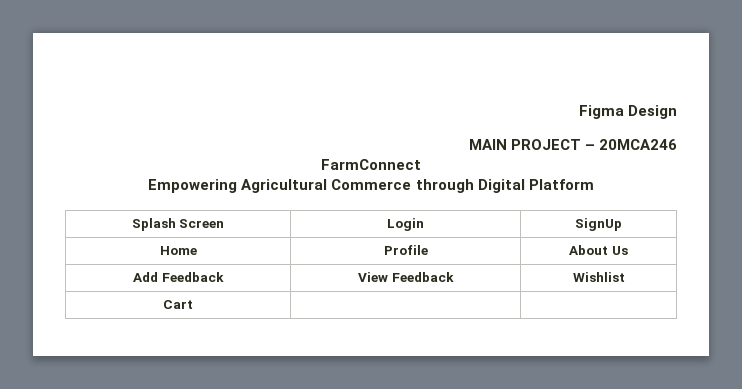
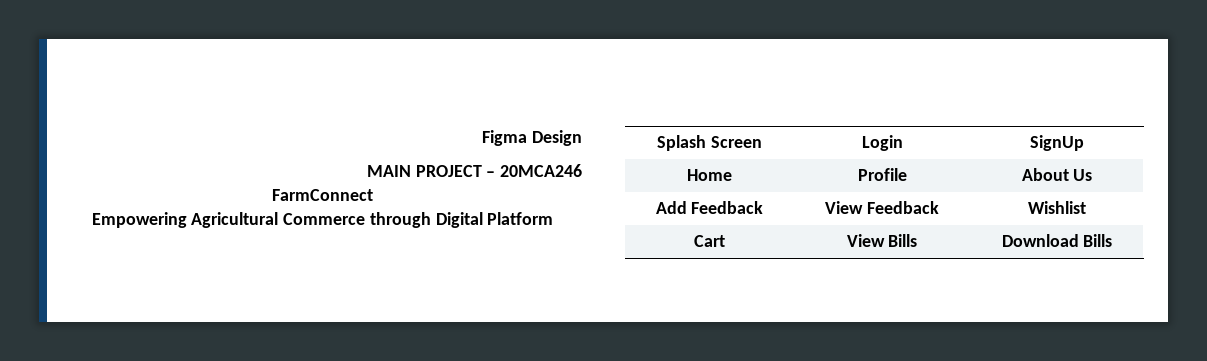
(193, 304) | -> [846,234,918,247] [1001,234,1113,247] View Bills | Download Bills

